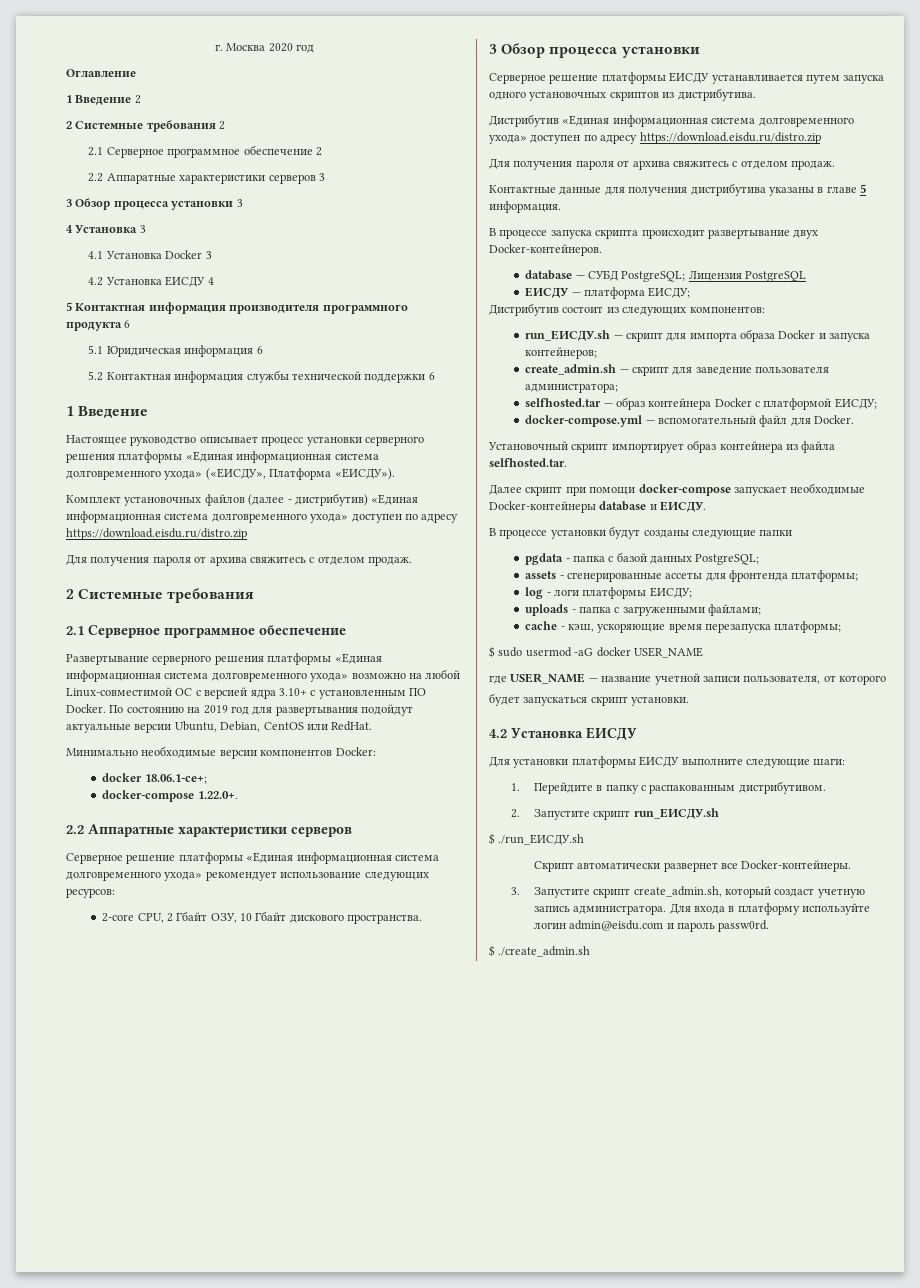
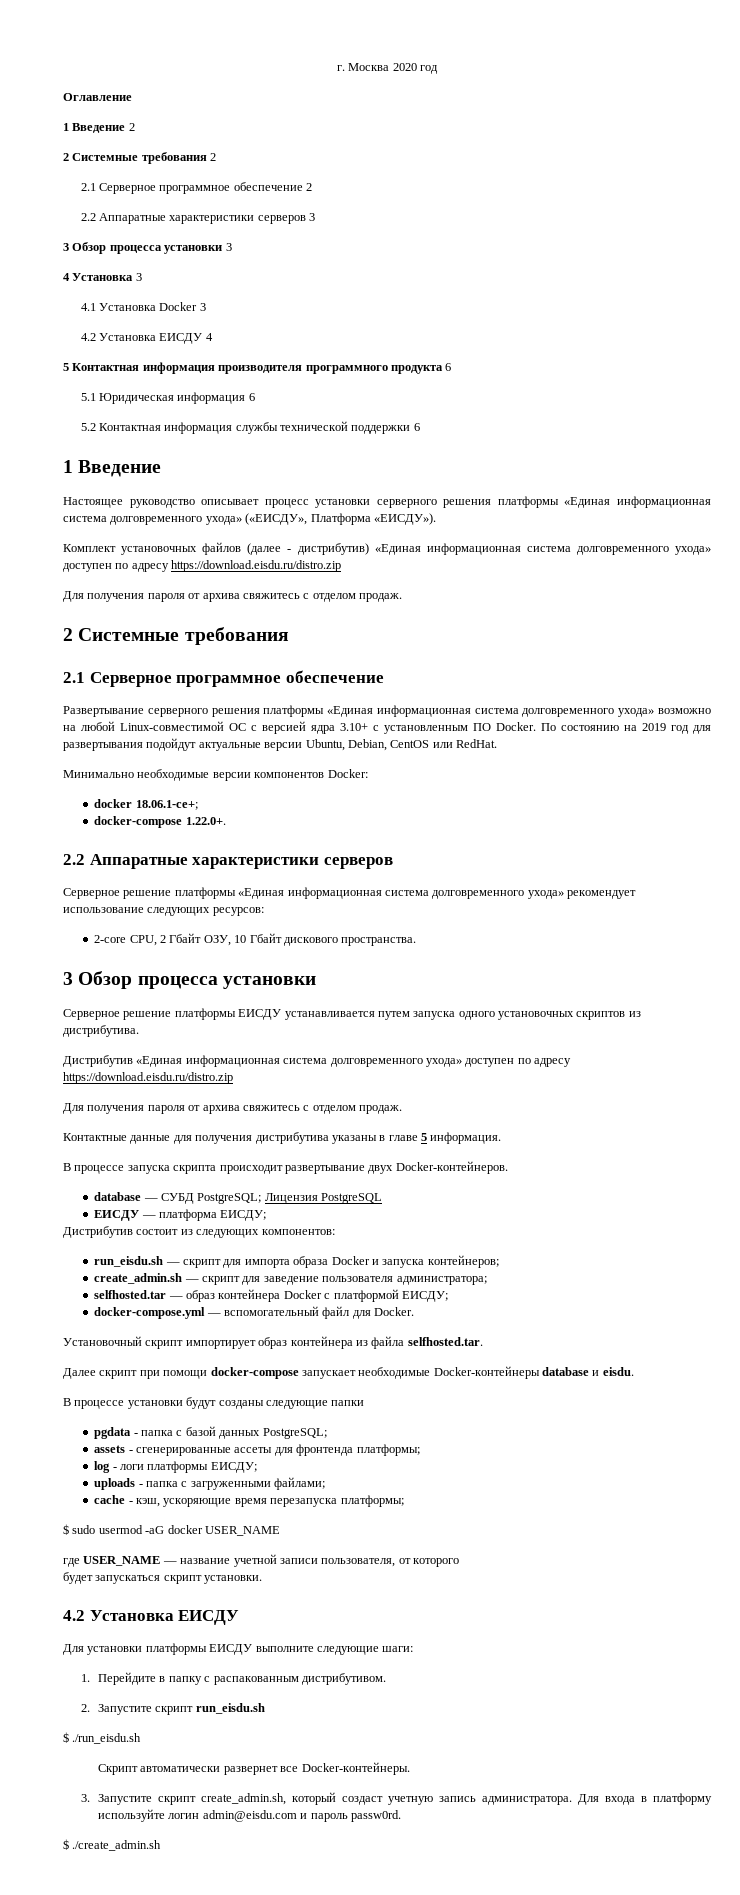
[525,330,611,341] run_ЕИСДУ.sh -> [94,1256,164,1267] run_eisdu.sh
[660,501,707,512] ЕИСДУ. -> [602,1367,634,1376] eisdu.
[633,808,719,819] [489,833,585,845] run_ЕИСДУ.sh // $ ./run_ЕИСДУ.sh -> [195,1703,265,1714] [63,1732,142,1744] run_eisdu.sh // $ ./run_eisdu.sh

